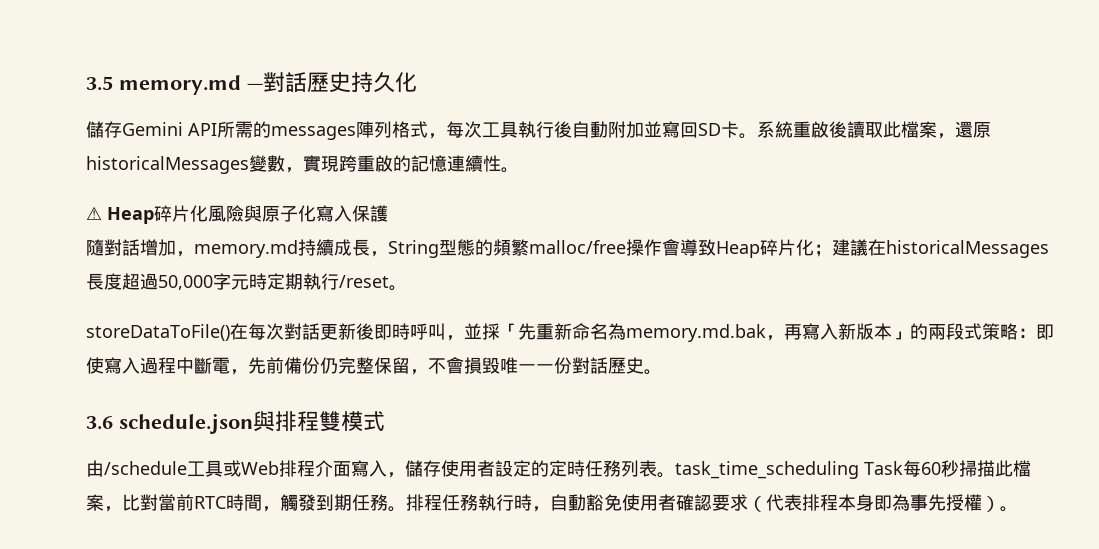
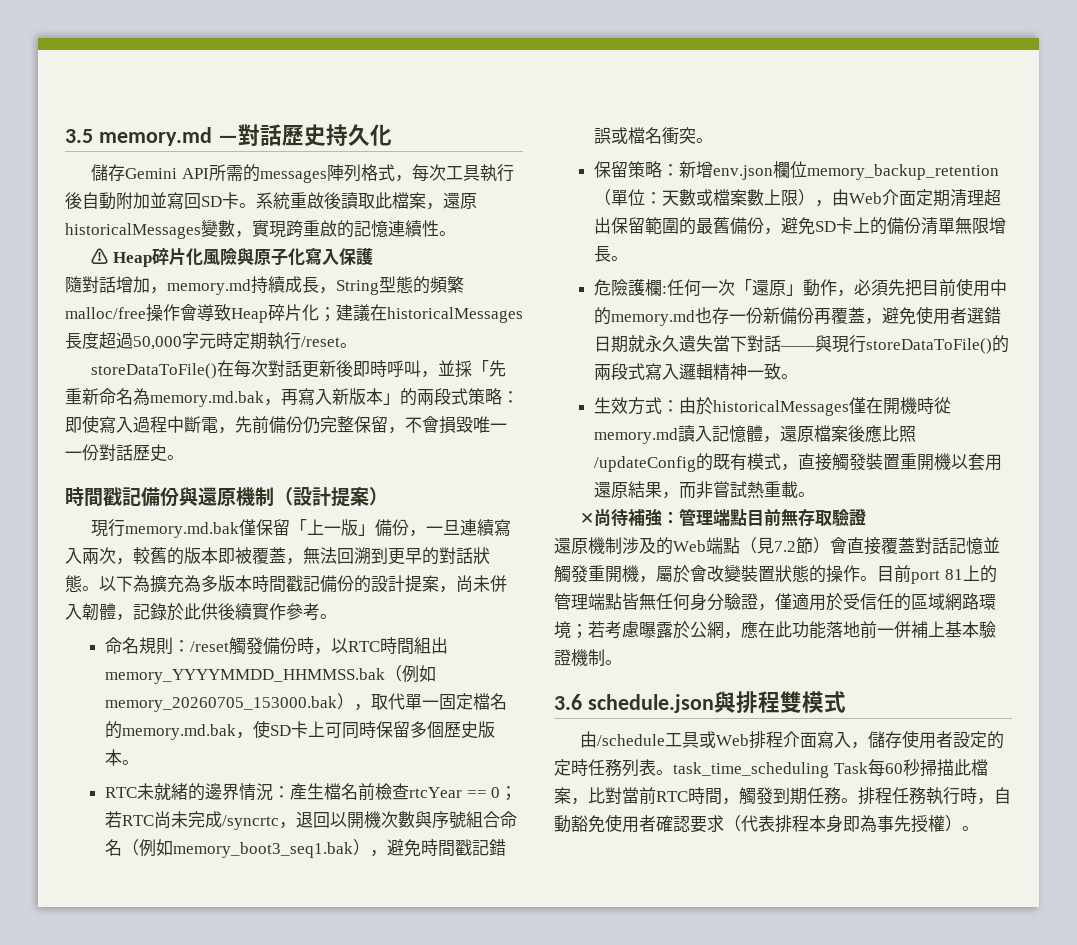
(662, 372) none -> [65,486,388,507] [91,519,512,538] [65,547,490,565] [65,575,507,593] [65,603,337,621] [105,637,449,655] [105,665,437,684] [105,693,508,712] [105,720,496,740] [105,749,140,766] [105,783,518,801] [105,811,518,830] [105,839,507,858] [594,127,714,144] [594,161,1000,180] [594,189,1002,207] [594,217,1007,235] [594,246,629,262] [594,278,1008,297] [594,306,1002,326] [594,335,1010,354] [594,363,799,381] [594,397,952,416] [594,425,917,444] [594,453,1003,472] [594,481,816,499] [580,508,867,527] [554,537,1000,555] [554,564,997,584] [554,593,996,611] [554,621,996,639] [554,649,622,666] // 時間戳記備份與還原機制（設計提案） // 現行memory.md.bak僅保留「上一版」備份，一旦連續寫入兩次，較舊的版本即被覆蓋，無法回溯到更早的對話狀態。以下為擴充為多版本時間戳記備份的設計提案，尚未併入韌體，記錄於此供後續實作參考。 // 命名規則：/reset觸發備份時，以RTC時間組出memory_YYYYMMDD_HHMMSS.bak（例如memory_20260705_153000.bak），取代單一固定檔名的memory.md.bak，使SD卡上可同時保留多個歷史版本。 // RTC未就緒的邊界情況：產生檔名前檢查rtcYear == 0；若RTC尚未完成/syncrtc，退回以開機次數與序號組合命名（例如memory_boot3_seq1.bak），避免時間戳記錯誤或檔名衝突。 // 保留策略：新增env.json欄位memory_backup_retention（單位：天數或檔案數上限），由Web介面定期清理超出保留範圍的最舊備份，避免SD卡上的備份清單無限增長。 // 危險護欄:任何一次「還原」動作，必須先把目前使用中的memory.md也存一份新備份再覆蓋，避免使用者選錯日期就永久遺失當下對話——與現行storeDataToFile()的兩段式寫入邏輯精神一致。 // 生效方式：由於historicalMessages僅在開機時從memory.md讀入記憶體，還原檔案後應比照/updateConfig的既有模式，直接觸發裝置重開機以套用還原結果，而非嘗試熱重載。 // ✕尚待補強：管理端點目前無存取驗證 // 還原機制涉及的Web端點（見7.2節）會直接覆蓋對話記憶並觸發重開機，屬於會改變裝置狀態的操作。目前port 81上的管理端點皆無任何身分驗證，僅適用於受信任的區域網路環境；若考慮曝露於公網，應在此功能落地前一併補上基本驗證機制。

